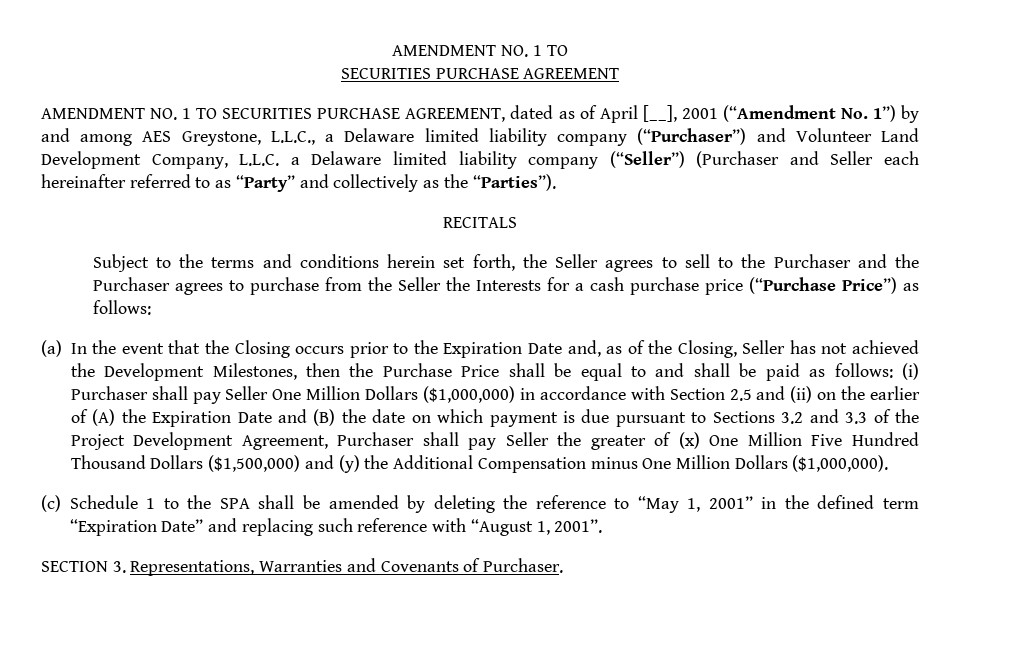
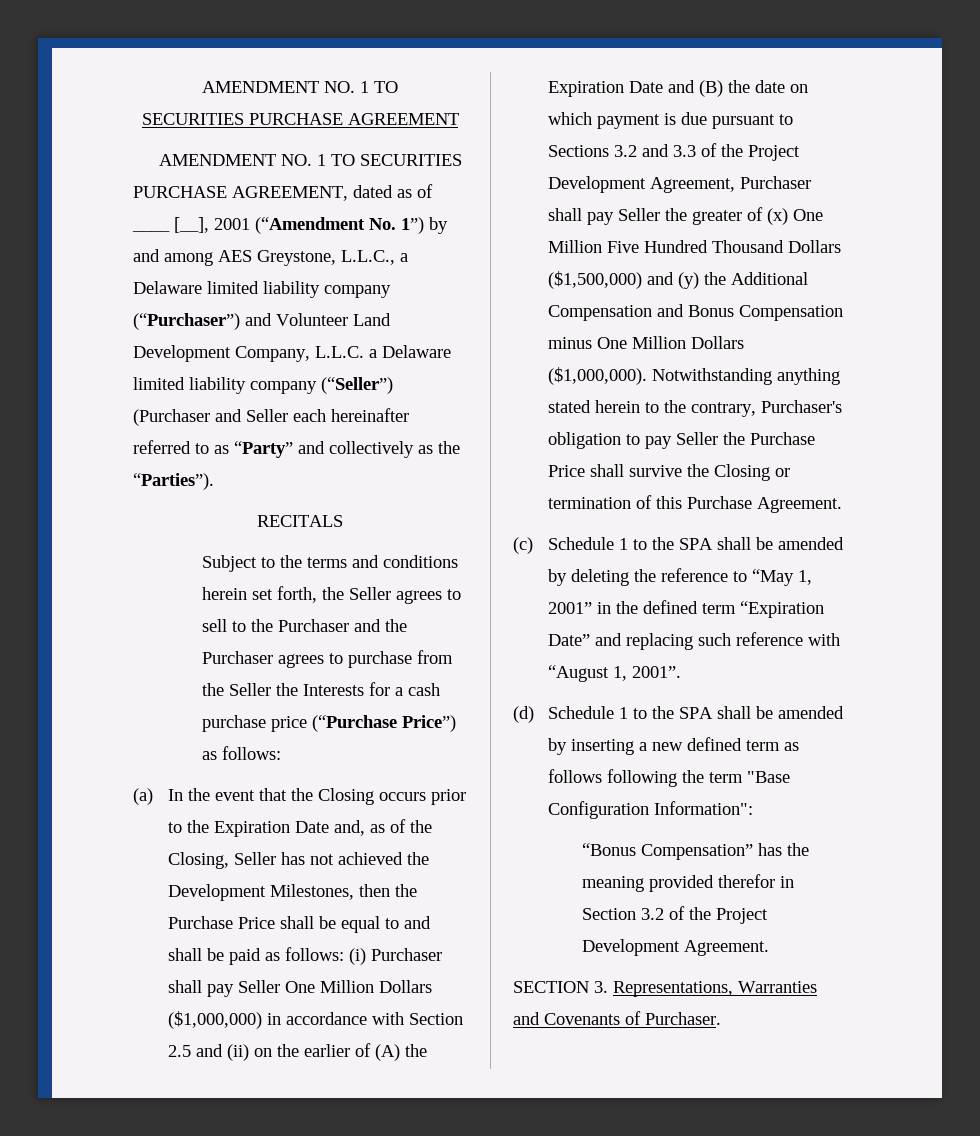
[599,105,638,123] April -> [132,230,170,232] ____
(586, 465) none -> [656,304,843,321] and Bonus Compensation
(889, 463) none -> [651,368,840,385] [547,400,842,417] [547,432,815,449] [547,464,790,481] [547,495,842,513] Notwithstanding anything stated herein to the contrary, Purchaser's obligation to pay Seller the Purchase Price shall survive the Closing or termination of this Purchase Agreement.
(603, 526) none -> [513,706,844,723] [547,737,799,755] [547,769,790,787] [547,801,753,819] [582,843,810,860] [582,874,795,892] [582,906,769,924] [582,939,770,956] // (d) Schedule 1 to the SPA shall be amended by inserting a new defined term as follows following the term "Base Configuration Information": // “Bonus Compensation” has the meaning provided therefor in Section 3.2 of the Project Development Agreement.

